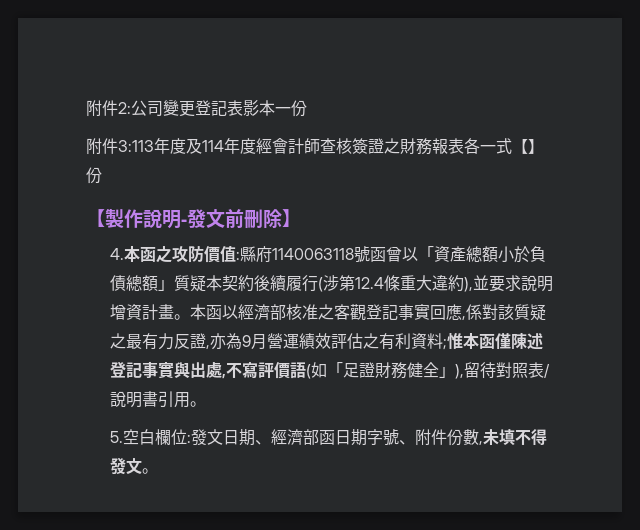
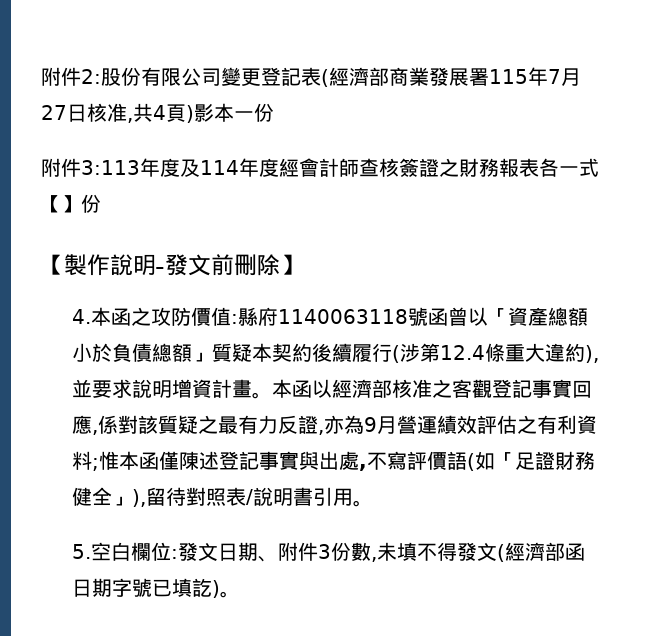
(131, 108) none -> [101,67,181,86] 股份有限
(243, 108) none -> [321,67,581,87] [41,103,194,123] (經濟部商業發展署115年7月27日核准,共4頁)
[270,429,447,446] 經濟部函日期字號、附件 -> [278,542,332,561] 附件3
(142, 466) none -> [497,542,586,562] [72,578,221,598] (經濟部函日期字號已填訖)

